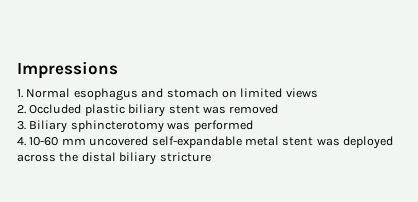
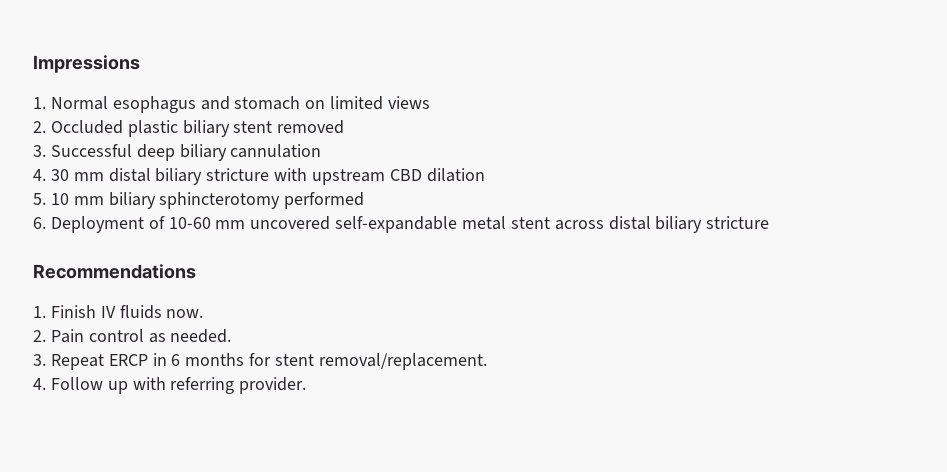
[202,106,226,114] was -> (273, 127) none
[29,120,253,133] [17,137,26,146] Biliary sphincterotomy was performed // 4. -> [50,144,322,161] [33,168,485,185] [33,192,365,209] [33,216,165,233] Successful deep biliary cannulation // 4. 30 mm distal biliary stricture with upstream CBD dilation // 5. 10 mm biliary sphincterotomy performed // 6. Deployment of
[316,136,393,149] [17,152,211,165] was deployed across the distal biliary stricture -> [554,216,770,233] [33,264,196,279] [33,305,204,319] [33,329,232,343] [33,353,487,370] [33,377,307,394] across distal biliary stricture // Recommendations // 1. Finish IV fluids now. // 2. Pain control as needed. // 3. Repeat ERCP in 6 months for stent removal/replacement. // 4. Follow up with referring provider.

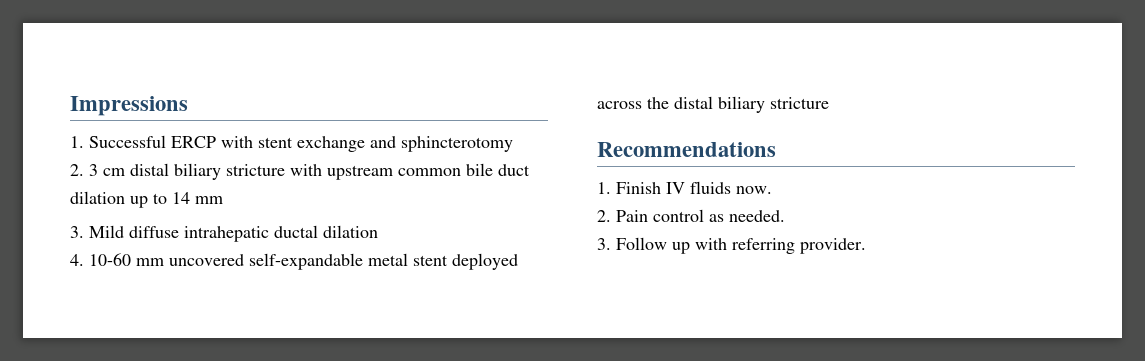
[50,96,431,113] [33,120,345,137] [33,144,322,161] [33,169,104,181] Normal esophagus and stomach on limited views // 2. Occluded plastic biliary stent removed // 3. Successful deep biliary cannulation // 4. 30 mm -> [89,135,513,152] [70,164,125,176] Successful ERCP with stent exchange and sphincterotomy // 2. 3 cm
[389,168,485,182] [33,192,365,209] [33,216,165,233] CBD dilation // 5. 10 mm biliary sphincterotomy performed // 6. Deployment of -> [398,163,530,176] [70,191,223,208] [70,225,378,242] [70,254,84,266] common bile duct dilation up to 14 mm // 3. Mild diffuse intrahepatic ductal dilation // 4.
[554,220,604,230] across -> [452,253,518,270] [597,97,669,109] deployed across the
[50,353,487,370] [33,378,46,390] Repeat ERCP in 6 months for stent removal/replacement. // 4. -> (611, 244) none

